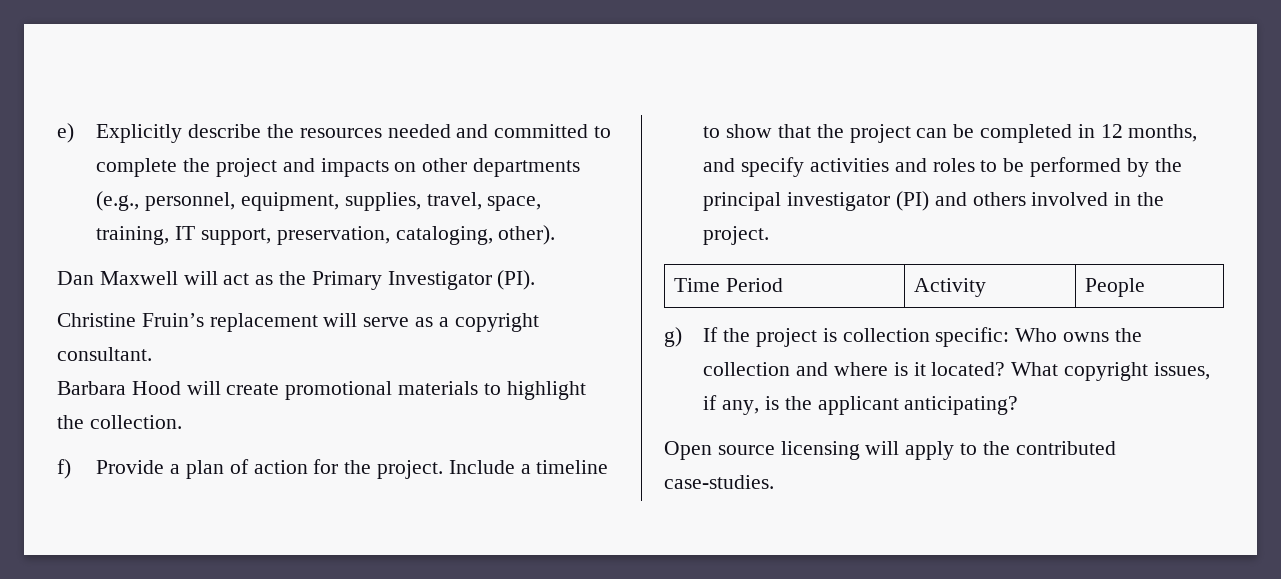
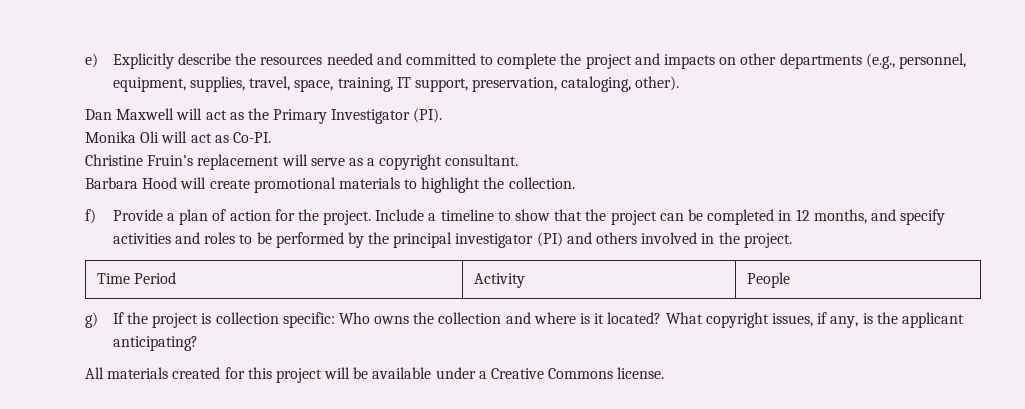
(536, 280) none -> [85,131,271,143] // Monika Oli will act as Co-PI.
[664,441,1116,460] [664,475,774,489] Open source licensing will apply to the contributed case-studies. -> [85,367,665,383] All materials created for this project will be available under a Creative Commons license.

